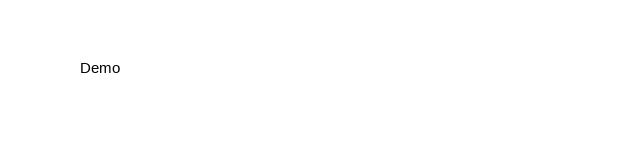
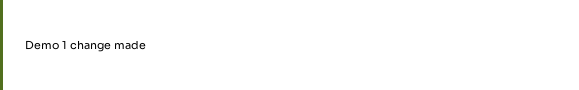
(120, 68) none -> [62,40,146,52] 1 change made

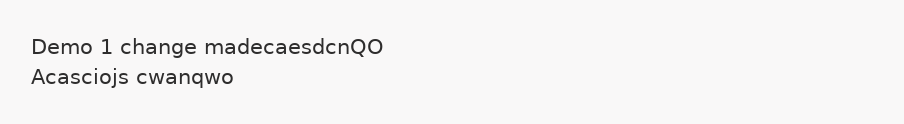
[114,40,146,50] made -> [204,38,384,57] [31,68,234,88] madecaesdcnQO // Acasciojs cwanqwo

